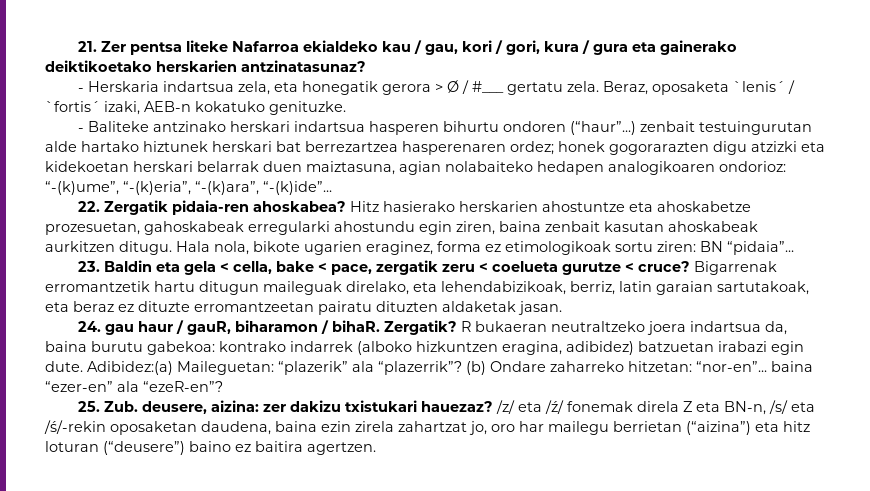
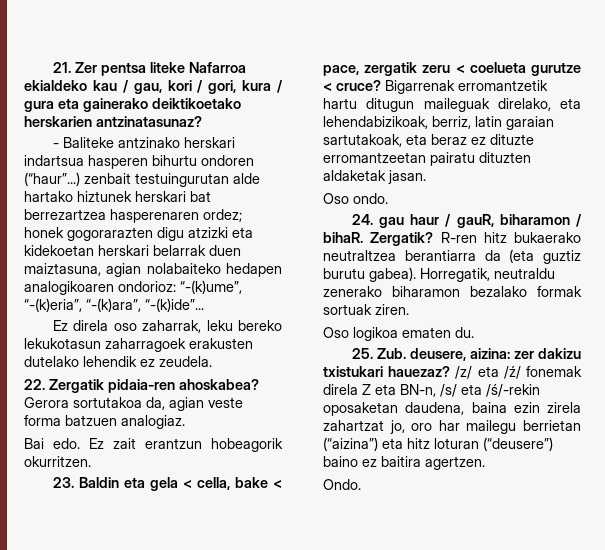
[78,80,796,95] [45,101,346,115] // - Herskaria indartsua zela, eta honegatik gerora > Ø / #___ gertatu zela. Beraz, oposaketa `lenis´ / `fortis´ izaki, AEB-n kokatuko genituzke. -> (202, 121) none
[78,200,752,215] [45,221,758,235] [45,241,794,255] 22. Zergatik pidaia-ren ahoskabea? Hitz hasierako herskarien ahostuntze eta ahoskabetze prozesuetan, gahoskabeak erregularki ahostundu egin ziren, baina zenbait kasutan ahoskabeak aurkitzen ditugu. Hala nola, bikote ugarien eraginez, forma ez etimologikoak sortu ziren: BN “pidaia”... -> [52,320,282,333] [24,338,253,352] [24,356,212,367] [24,379,259,393] [24,397,243,411] [24,415,185,429] [24,438,283,452] [24,456,91,467] Ez direla oso zaharrak, leku bereko lekukotasun zaharragoek erakusten dutelako lehendik ez zeudela. // 22. Zergatik pidaia-ren ahoskabea? Gerora sortutakoa da, agian veste forma batzuen analogiaz. // Bai edo. Ez zait erantzun hobeagorik okurritzen.
(562, 308) none -> [323,193,388,204] // Oso ondo.
[461,321,788,335] [45,341,804,355] [45,361,813,375] [45,381,223,392] R bukaeran neutraltzeko joera indartsua da, baina burutu gabekoa: kontrako indarrek (alboko hizkuntzen eragina, adibidez) batzuetan irabazi egin dute. Adibidez:(a) Maileguetan: “plazerik” ala “plazerrik”? (b) Ondare zaharreko hitzetan: “nor-en”... baina “ezer-en” ala “ezeR-en”? -> [440,232,581,243] [323,249,581,264] [323,267,555,282] [323,286,582,297] [323,304,409,315] [323,327,474,341] R-ren hitz bukaerako neutraltzea berantiarra da (eta guztiz burutu gabea). Horregatik, neutraldu zenerako biharamon bezalako formak sortuak ziren. // Oso logikoa ematen du.
(376, 448) none -> [323,479,361,490] // Ondo.

